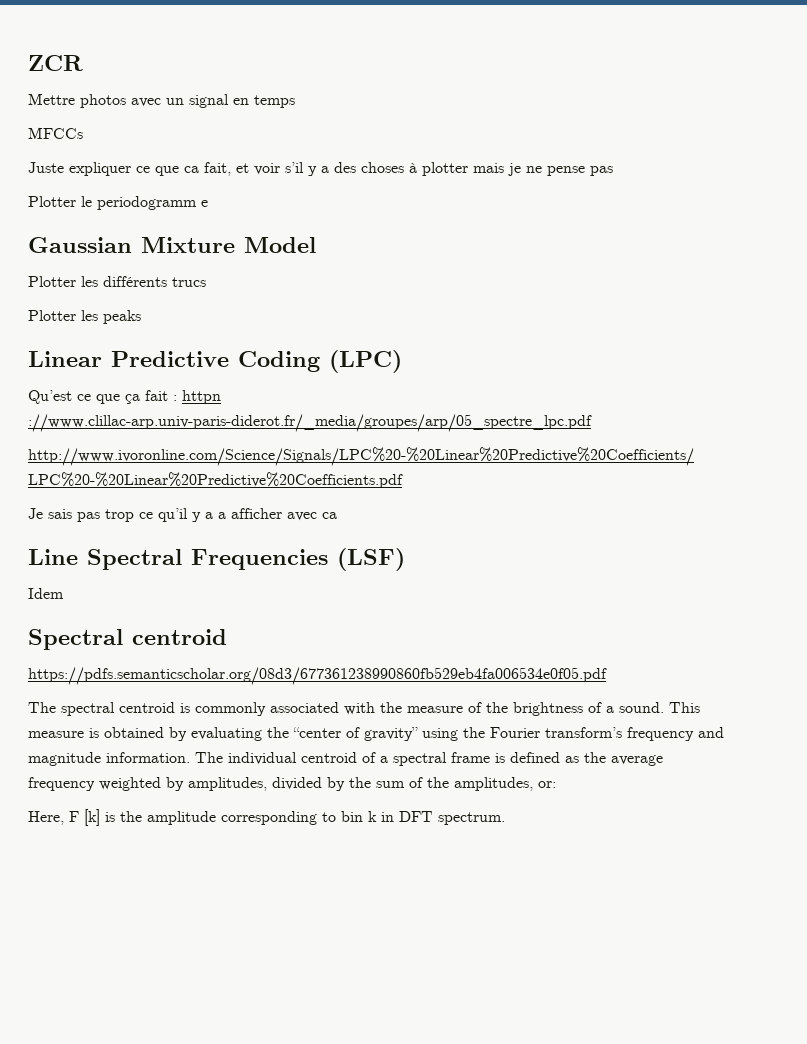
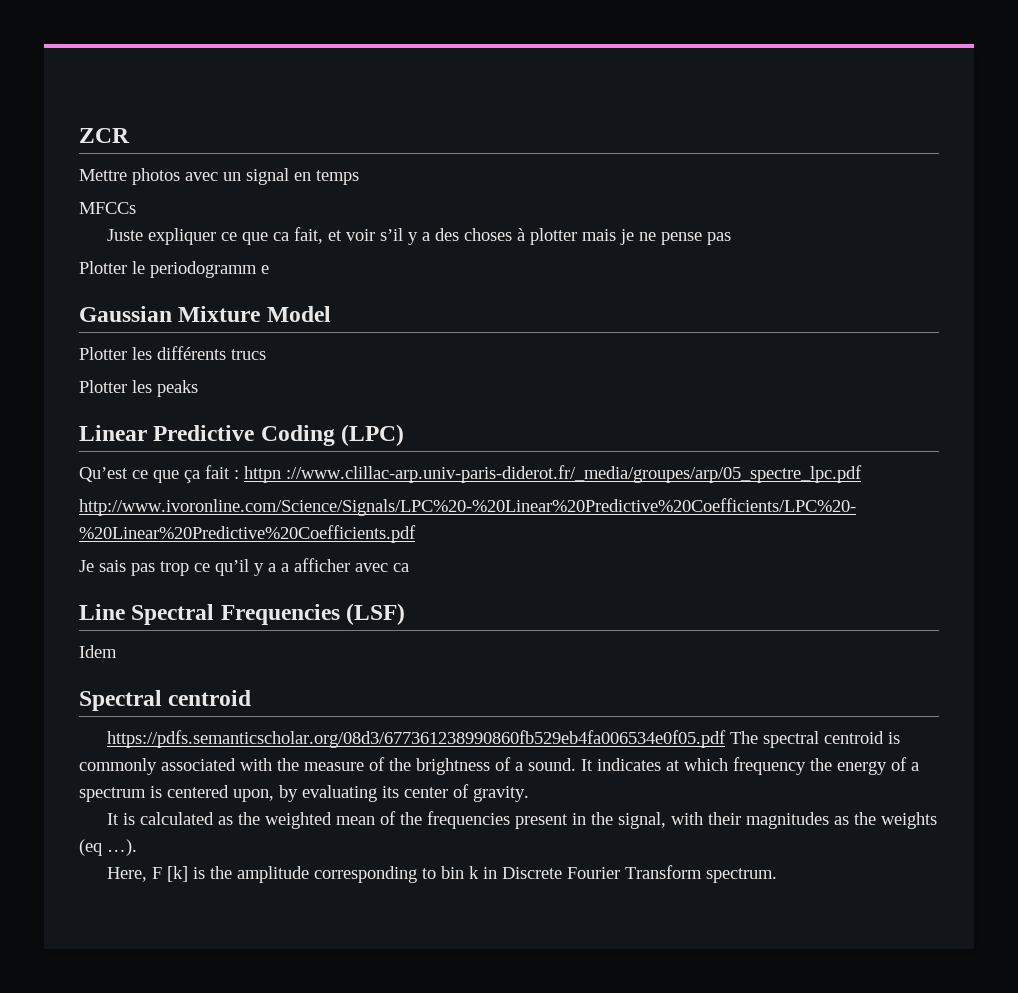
(607, 676) // -> (726, 739) none
[669,702,700,713] [28,727,724,741] [28,752,663,766] [28,777,556,791] This measure is obtained by evaluating the “center of gravity” using the Fourier transform’s frequency and magnitude information. The individual centroid of a spectral frame is defined as the average frequency weighted by amplitudes, divided by the sum of the amplitudes, or: -> [581,757,919,775] [79,784,529,802] [106,811,937,829] [79,839,137,856] It indicates at which frequency the energy of a spectrum is centered upon, by evaluating its center of gravity. // It is calculated as the weighted mean of the frequencies present in the signal, with their magnitudes as the weights (eq …).
[399,811,433,822] DFT -> [501,865,702,879] Discrete Fourier Transform

